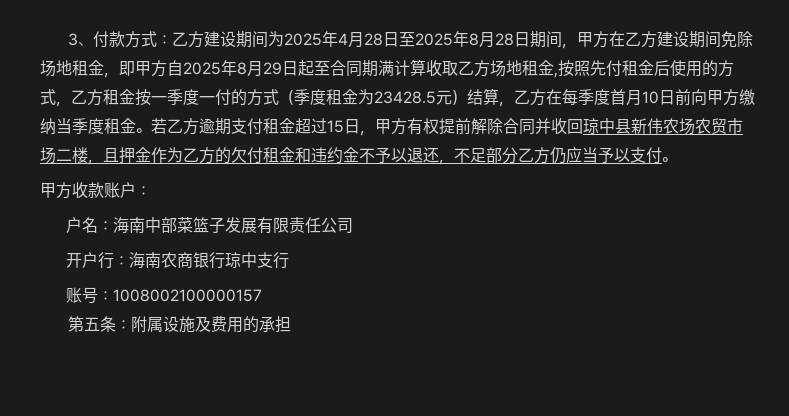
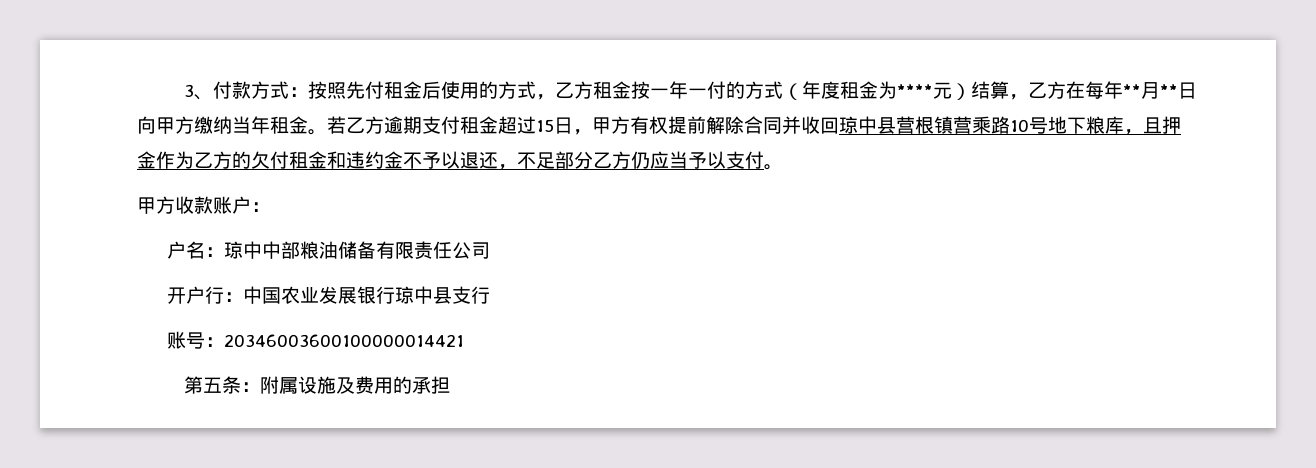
[172,31,754,49] [40,59,558,78] 乙方建设期间为2025年4月28日至2025年8月28日期间，甲方在乙方建设期间免除场地租金，即甲方自2025年8月29日起至合同期满计算收取乙方场地租金, -> (309, 92) none
[167,89,199,105] 季度 -> [669,81,689,99] 年
[294,89,310,105] 季 -> [802,81,822,99] 年
[374,91,436,104] 23428.5 -> [897,84,934,97] ****
[578,89,691,106] 季度首月10日前 -> [1104,81,1198,99] 年**月**日
[72,118,104,134] 季度 -> [251,116,270,134] 年
[631,118,743,135] [40,147,88,164] 新伟农场农贸市场二楼 -> [896,116,1124,134] 营根镇营乘路10号地下粮库
[113,217,258,234] 海南中部菜篮子发展 -> [223,241,376,259] 琼中中部粮油储备
[129,252,194,268] 海南农商 -> [242,286,357,304] 中国农业发展
(258, 260) none -> [432,287,452,304] 县
[113,289,263,302] 1008002100000157 -> [223,334,464,347] 20346003600100000014421

